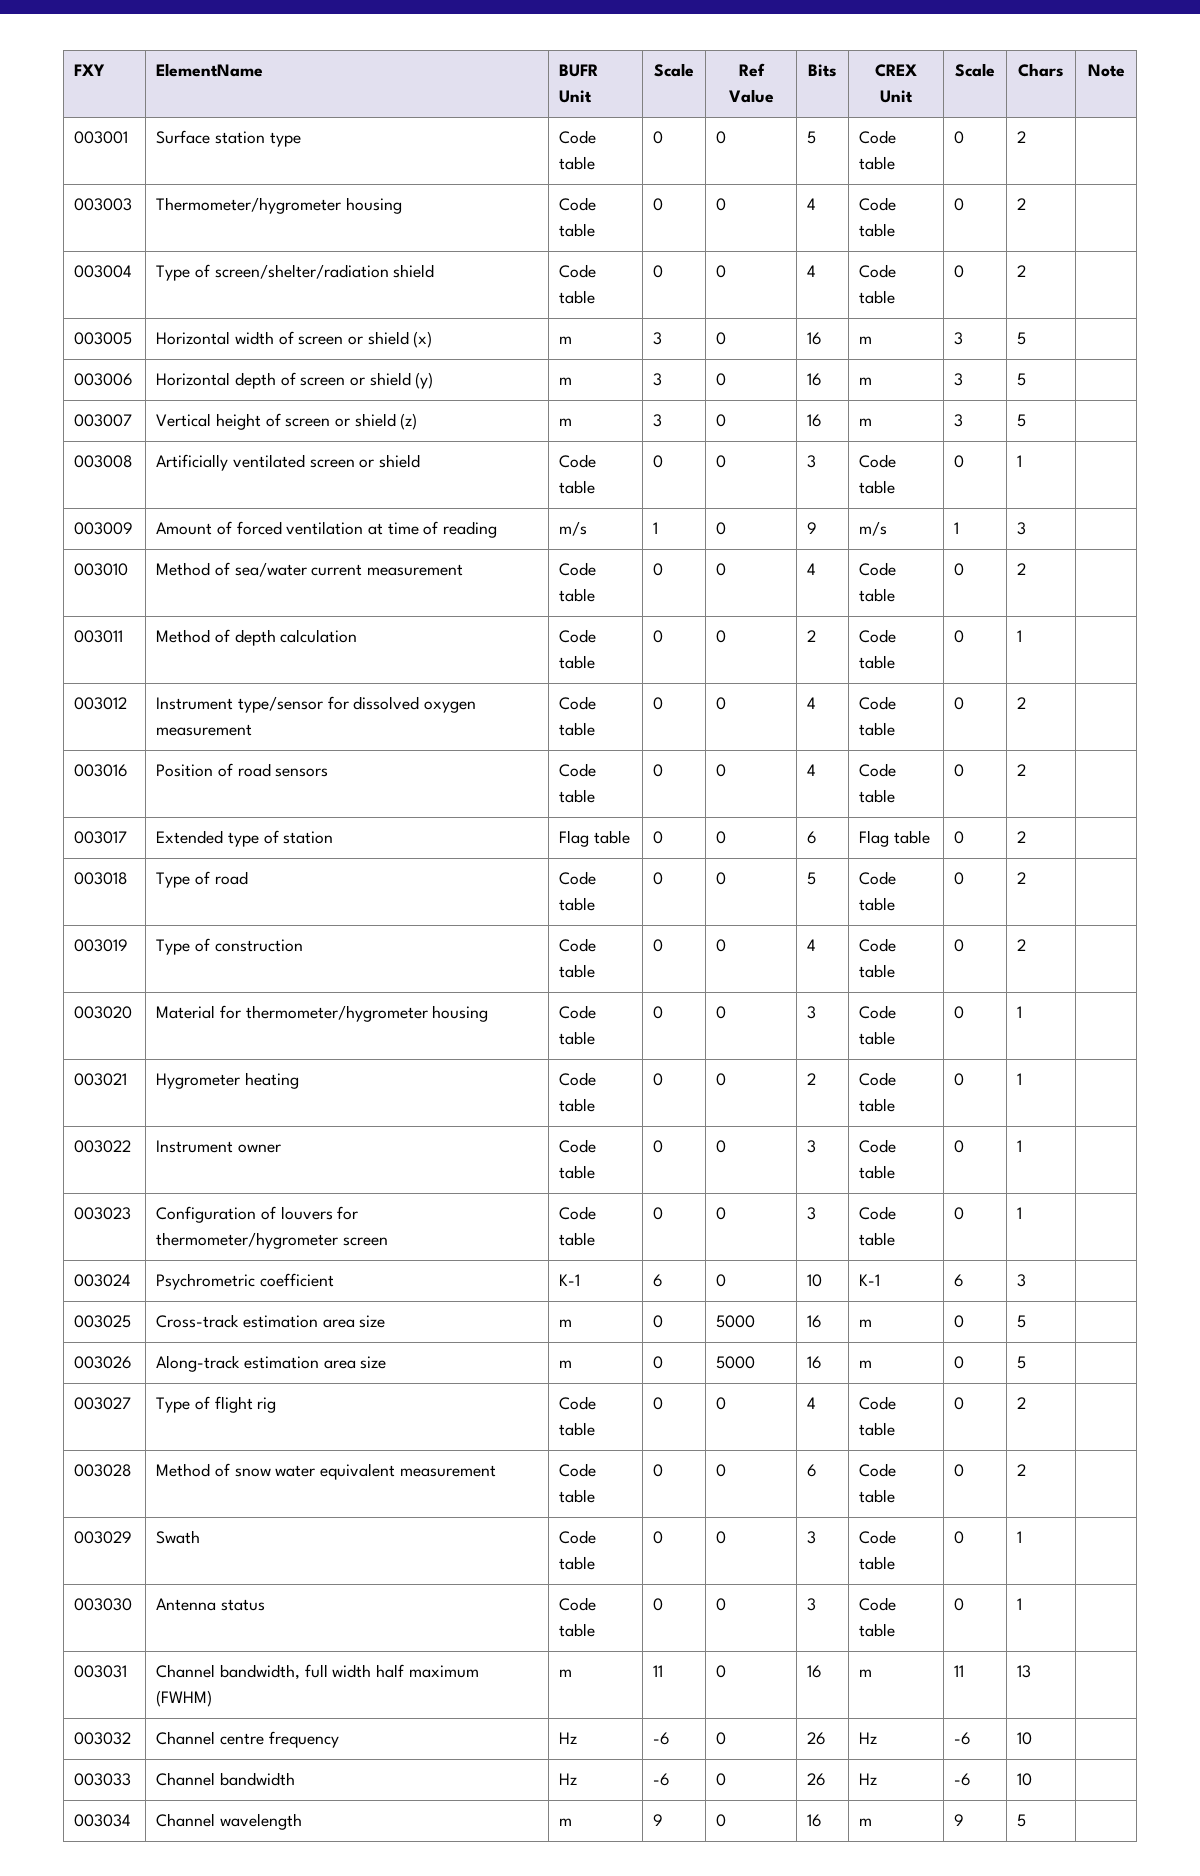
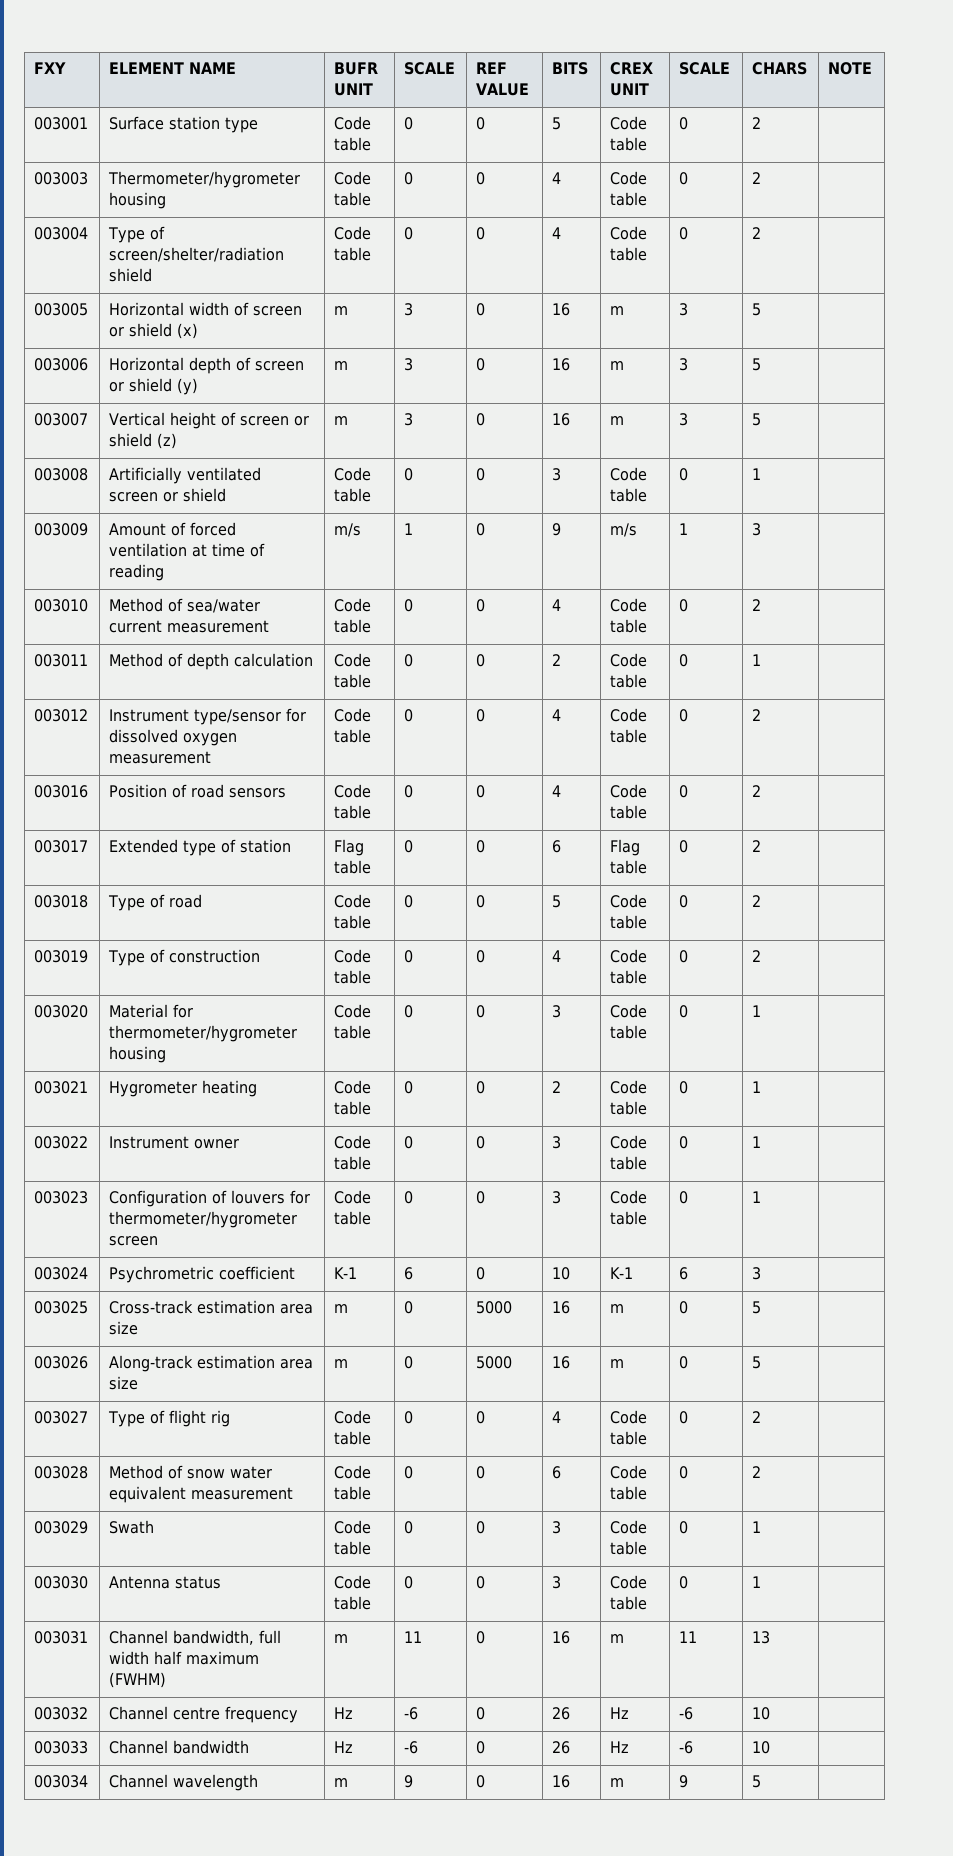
[156,63,264,77] ElementName -> [109,62,237,74] ELEMENT NAME
[559,90,593,103] [654,63,694,77] [738,63,765,77] [728,89,774,103] [808,64,837,77] [875,64,917,77] [880,90,913,103] [955,63,995,77] [1018,63,1064,77] [1087,64,1125,77] Unit | Scale | Ref Value | Bits | CREX Unit | Scale | Chars | Note -> [334,83,374,96] [404,62,456,75] [476,62,508,74] [476,83,530,96] [552,62,589,75] [610,62,654,75] [610,83,650,96] [679,62,731,75] [752,62,808,75] [828,62,873,75] UNIT | SCALE | REF VALUE | BITS | CREX UNIT | SCALE | CHARS | NOTE

